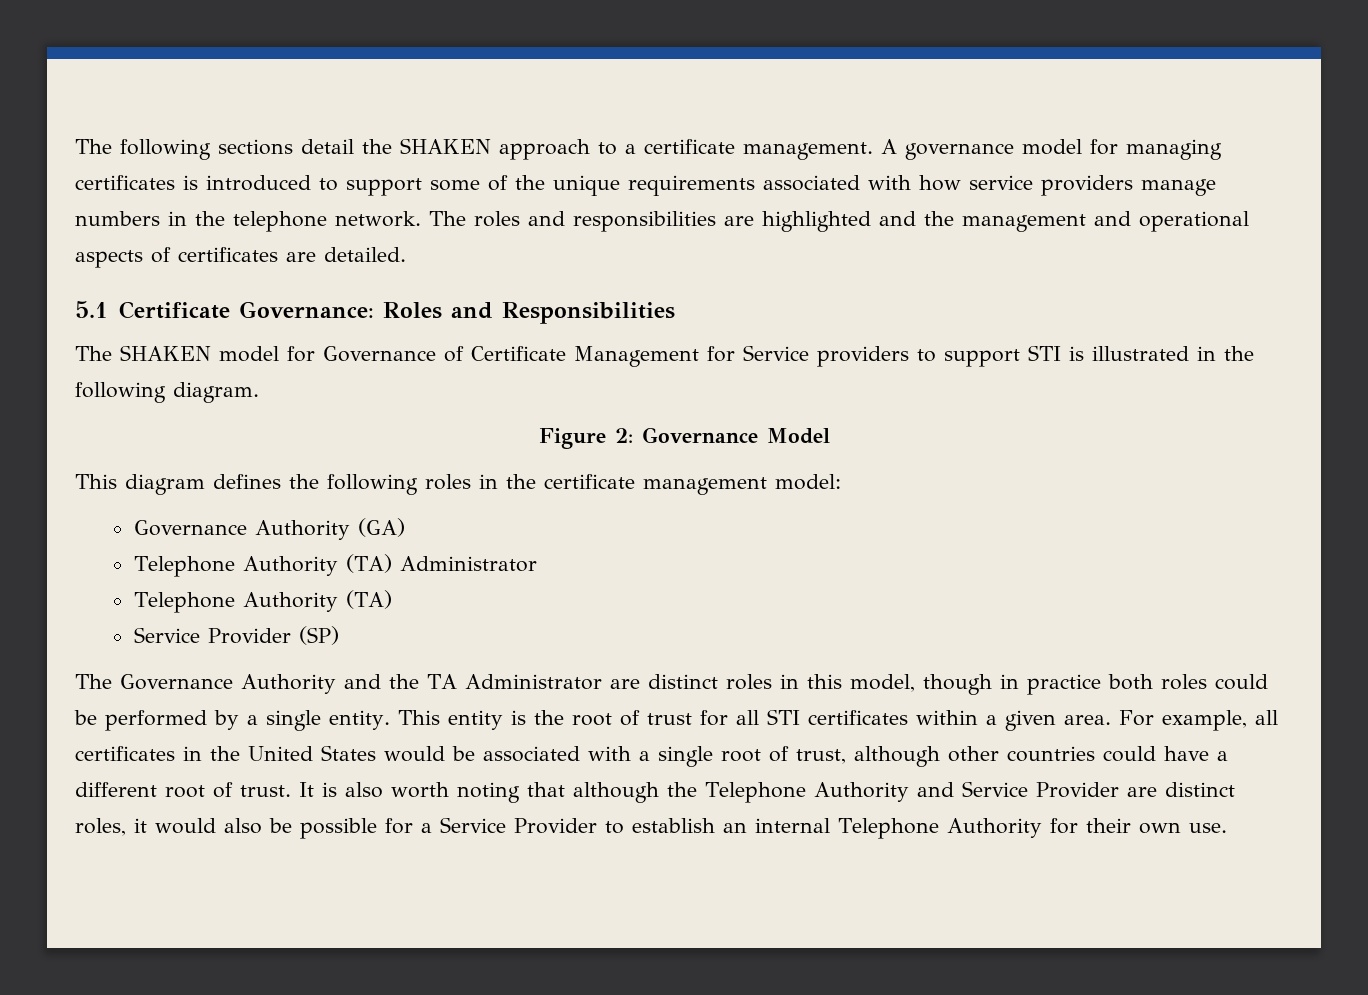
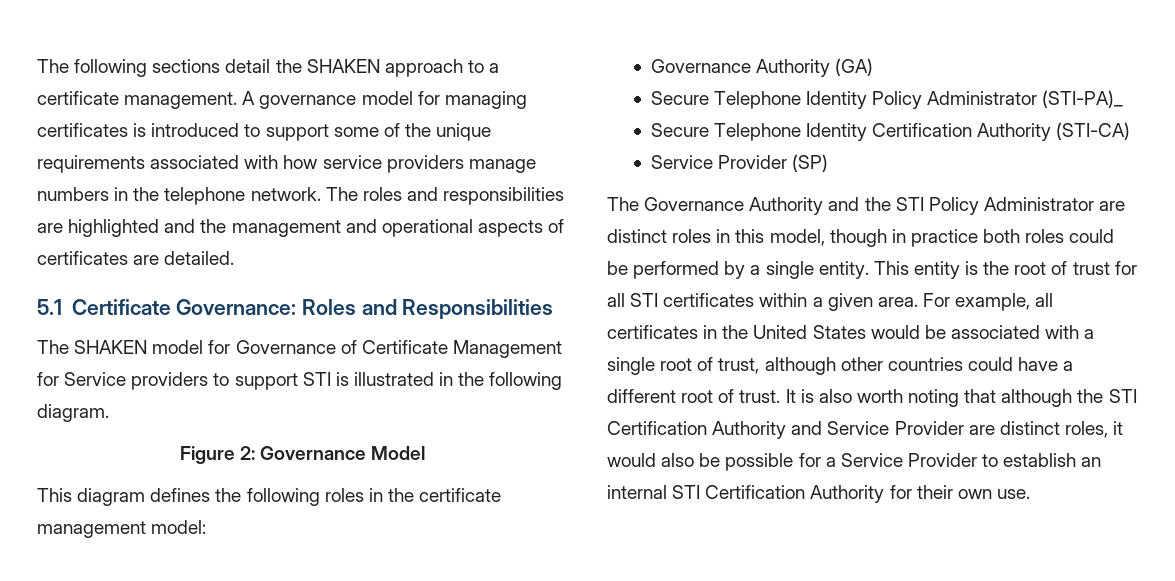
[133,554,537,577] [133,590,392,613] Telephone Authority (TA) Administrator // Telephone Authority (TA) -> [650,90,1124,109] [650,122,1131,141] Secure Telephone Identity Policy Administrator (STI-PA)_ // Secure Telephone Identity Certification Authority (STI-CA)
[427,674,457,689] TA -> [895,197,979,215] STI Policy
[705,782,806,803] Telephone -> [1108,389,1137,403] [607,421,707,435] STI Certification
[838,818,939,839] Telephone -> [672,485,806,499] STI Certification

